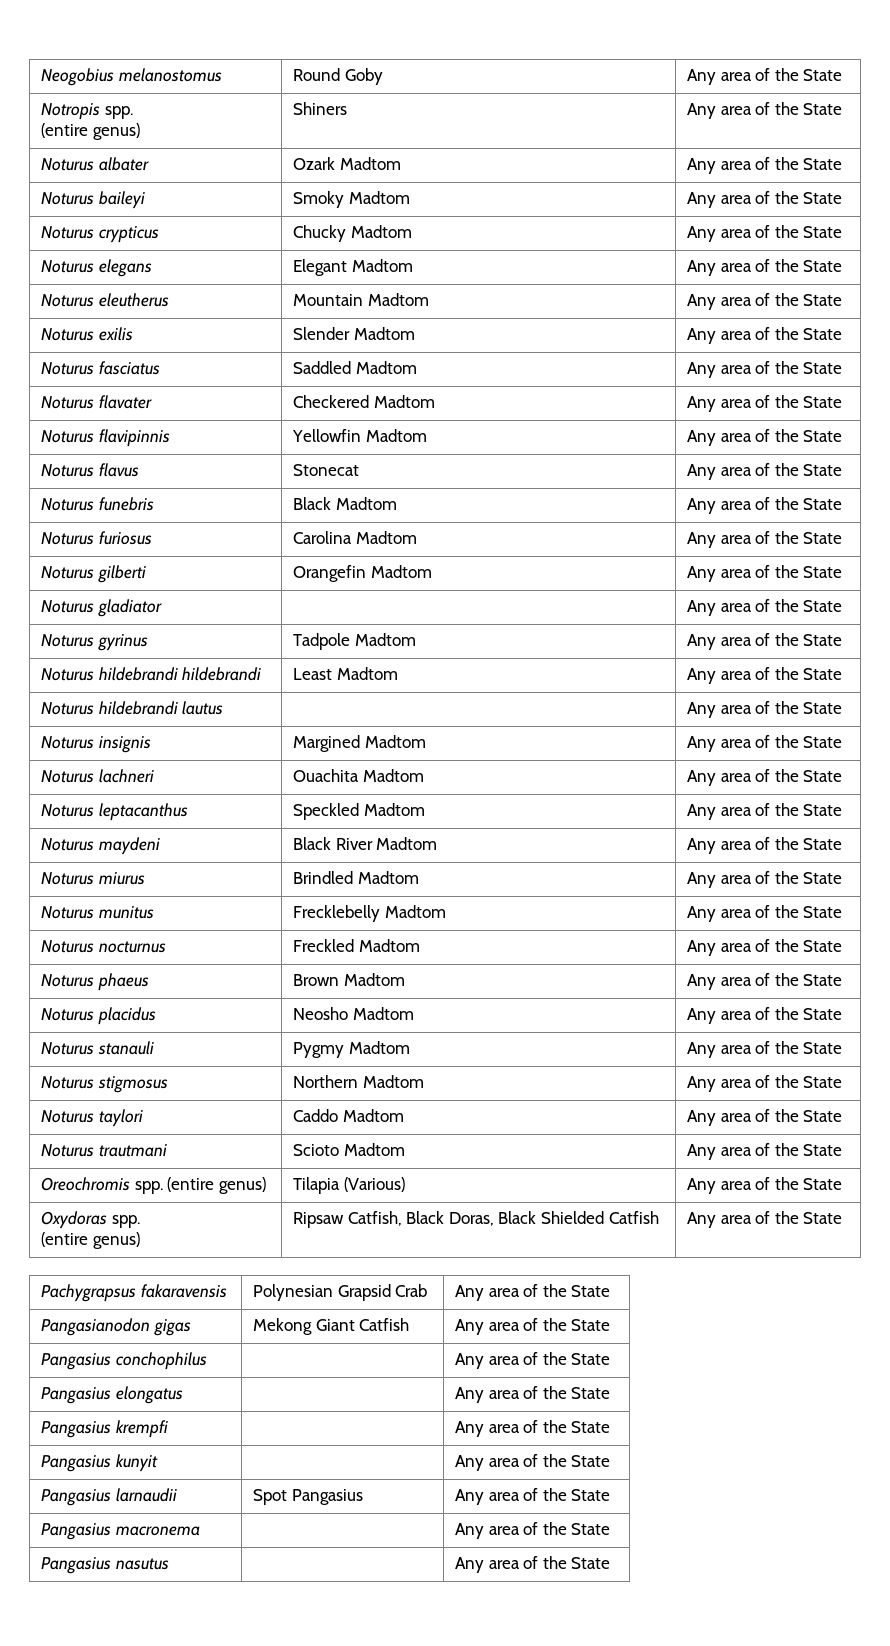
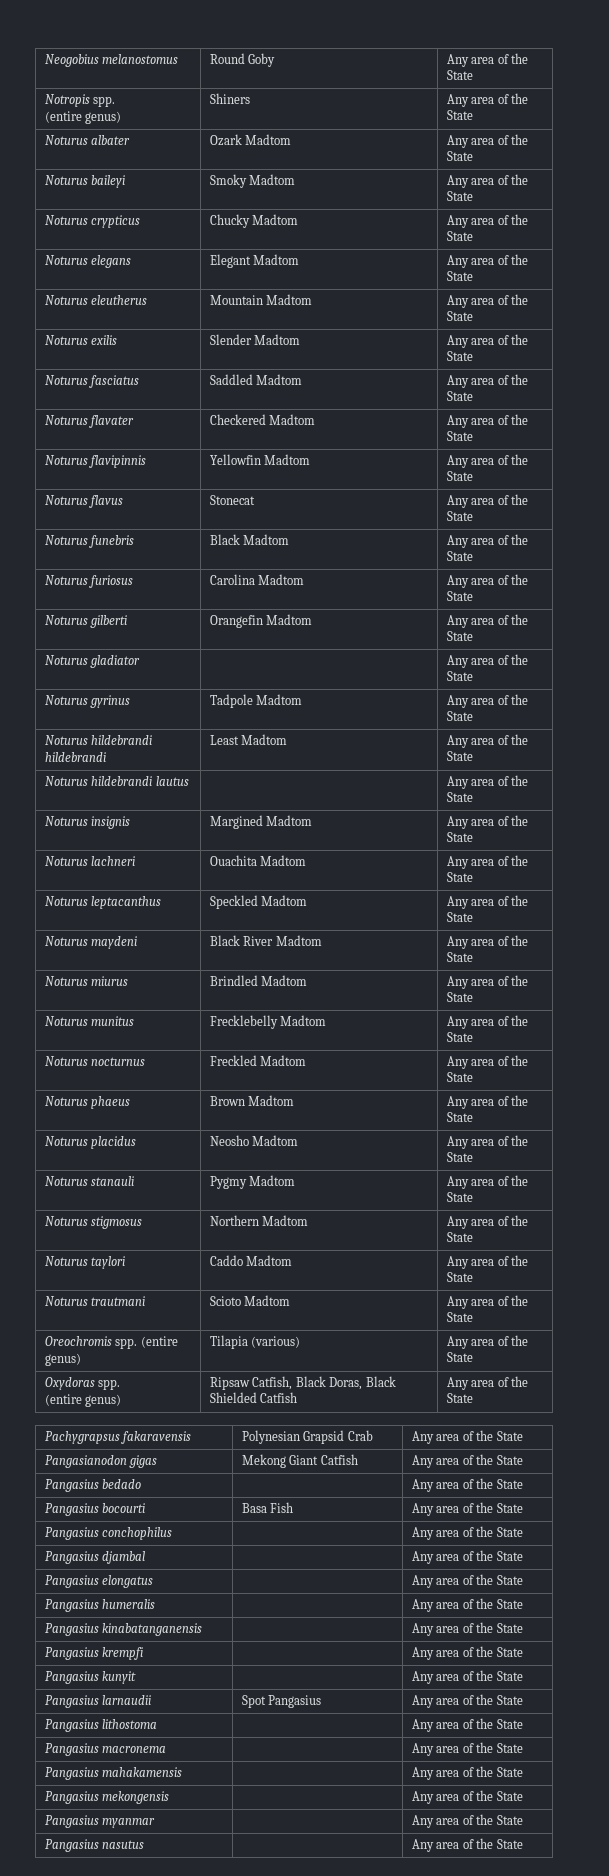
[343,1177,405,1192] (Various) -> [251,1336,301,1348] (various)
(611, 1325) none -> [44,1479,142,1492] [411,1478,523,1492] [44,1503,146,1516] [241,1502,294,1513] [411,1502,523,1516] // Pangasius bedado | | Any area of the State // Pangasius bocourti | Basa Fish | Any area of the State
(611, 1359) none -> [44,1551,146,1564] [411,1550,523,1564] // Pangasius djambal | | Any area of the State
(611, 1393) none -> [44,1599,156,1612] [411,1598,523,1612] [44,1623,203,1636] [411,1622,523,1636] // Pangasius humeralis | | Any area of the State // Pangasius kinabatanganensis | | Any area of the State
(611, 1495) none -> [44,1719,158,1732] [411,1718,523,1732] // Pangasius lithostoma | | Any area of the State
(611, 1529) none -> [44,1767,183,1780] [411,1766,523,1780] [44,1791,170,1804] [411,1790,523,1804] [44,1815,156,1828] [411,1814,523,1828] // Pangasius mahakamensis | | Any area of the State // Pangasius mekongensis | | Any area of the State // Pangasius myanmar | | Any area of the State

